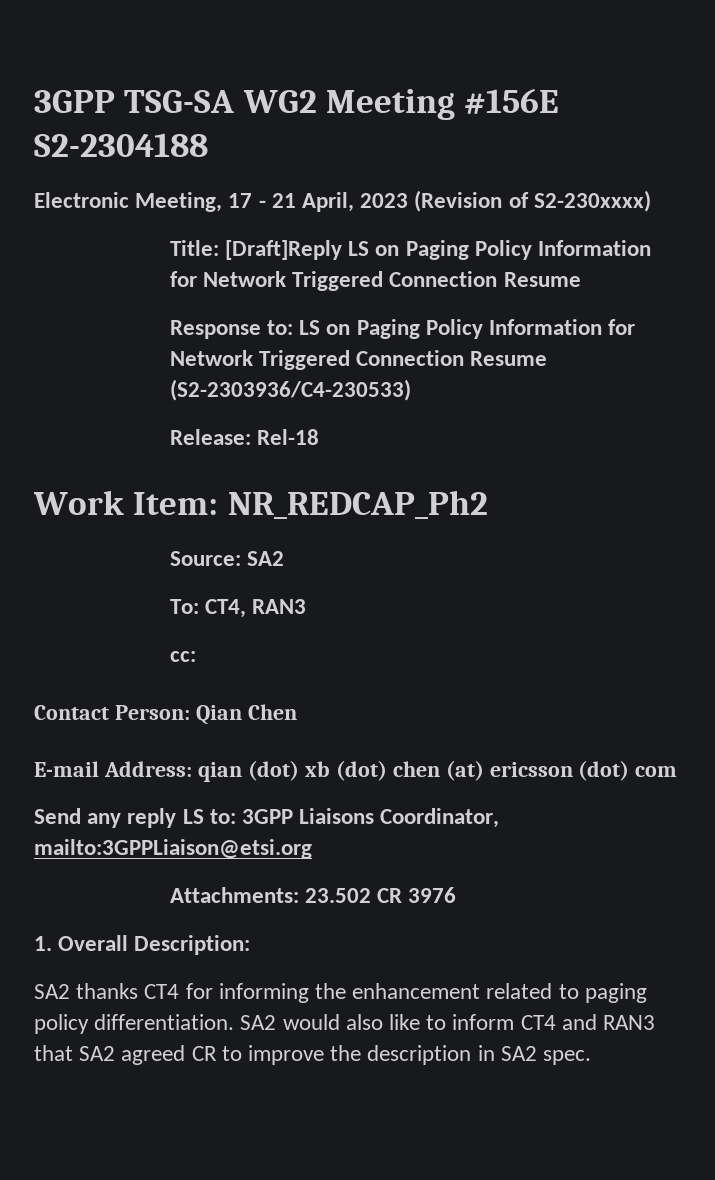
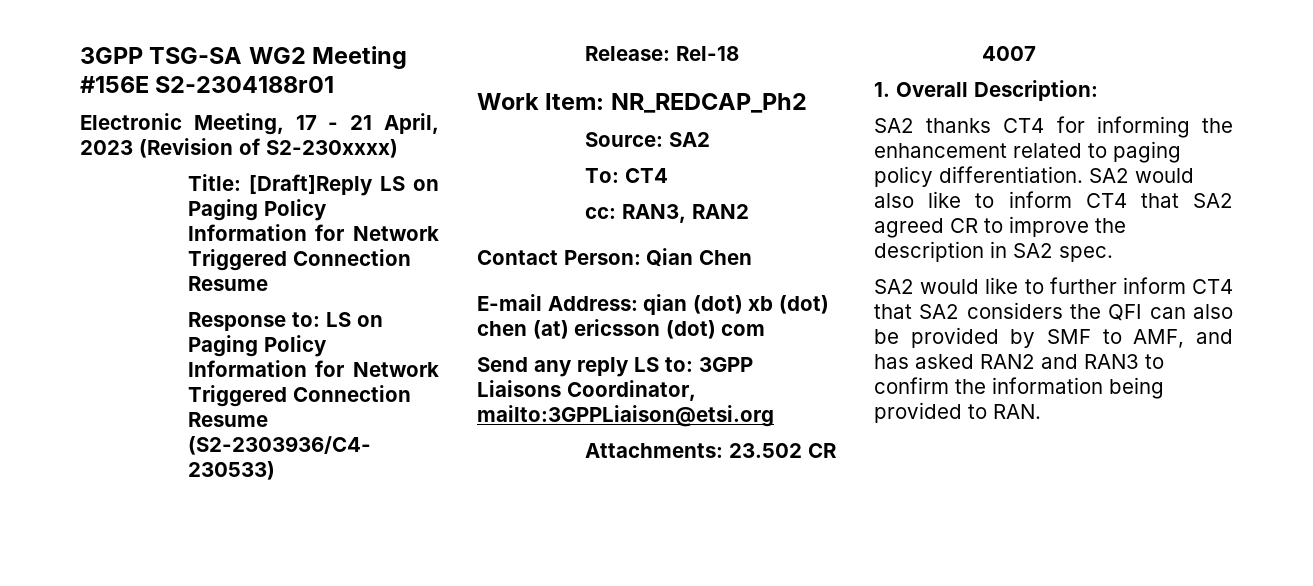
[34,133,208,157] S2-2304188 -> [155,76,335,93] S2-2304188r01
[204,599,307,618] CT4, RAN3 -> [624,168,668,183] CT4
(196, 656) none -> [621,204,749,223] RAN3, RAN2
[408,887,457,903] 3976 -> [981,46,1036,61] 4007
[561,1014,656,1030] and RAN3 -> (1127, 200) none
(592, 1057) none -> [874,277,1233,294] [874,302,1233,321] [874,327,1233,348] [874,354,1164,369] [874,377,1164,399] [874,402,1041,423] // SA2 would like to further inform CT4 that SA2 considers the QFI can also be provided by SMF to AMF, and has asked RAN2 and RAN3 to confirm the information being provided to RAN.

